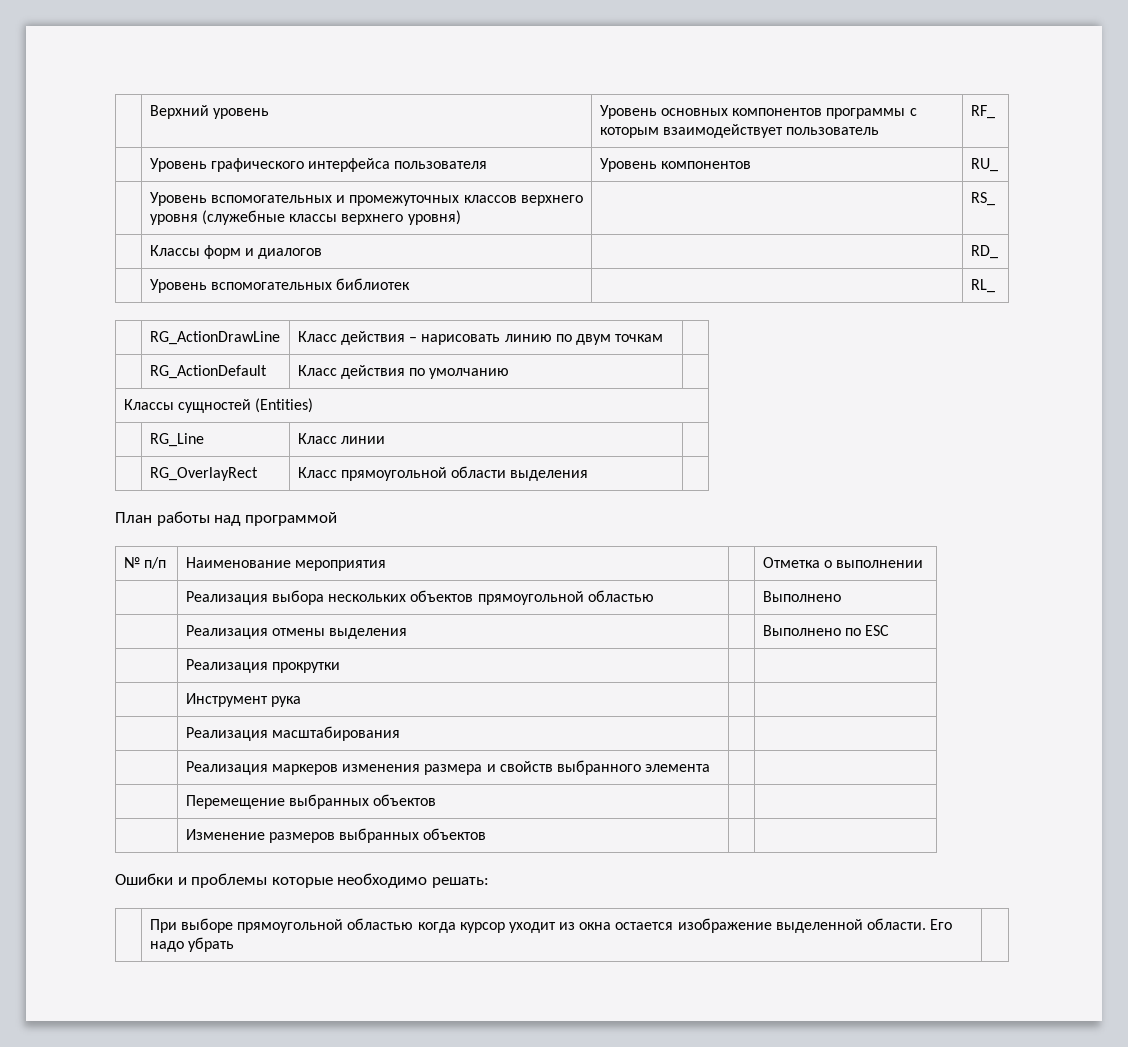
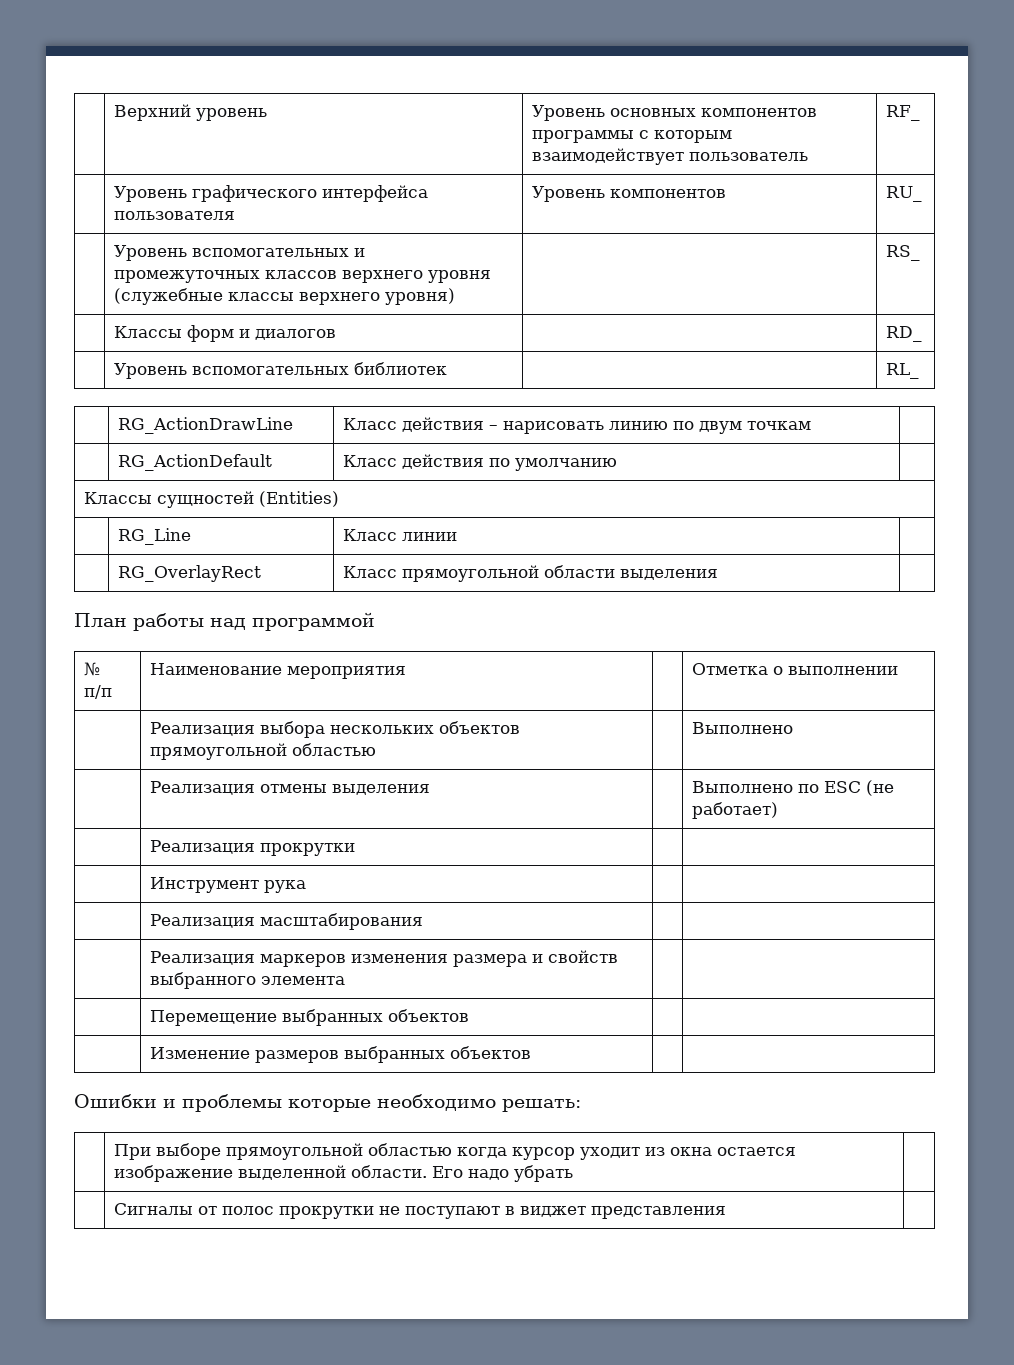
(890, 630) none -> [866,780,895,796] [692,802,779,819] (не работает)
(234, 944) none -> [114,1203,727,1219] // | Сигналы от полос прокрутки не поступают в виджет представления |

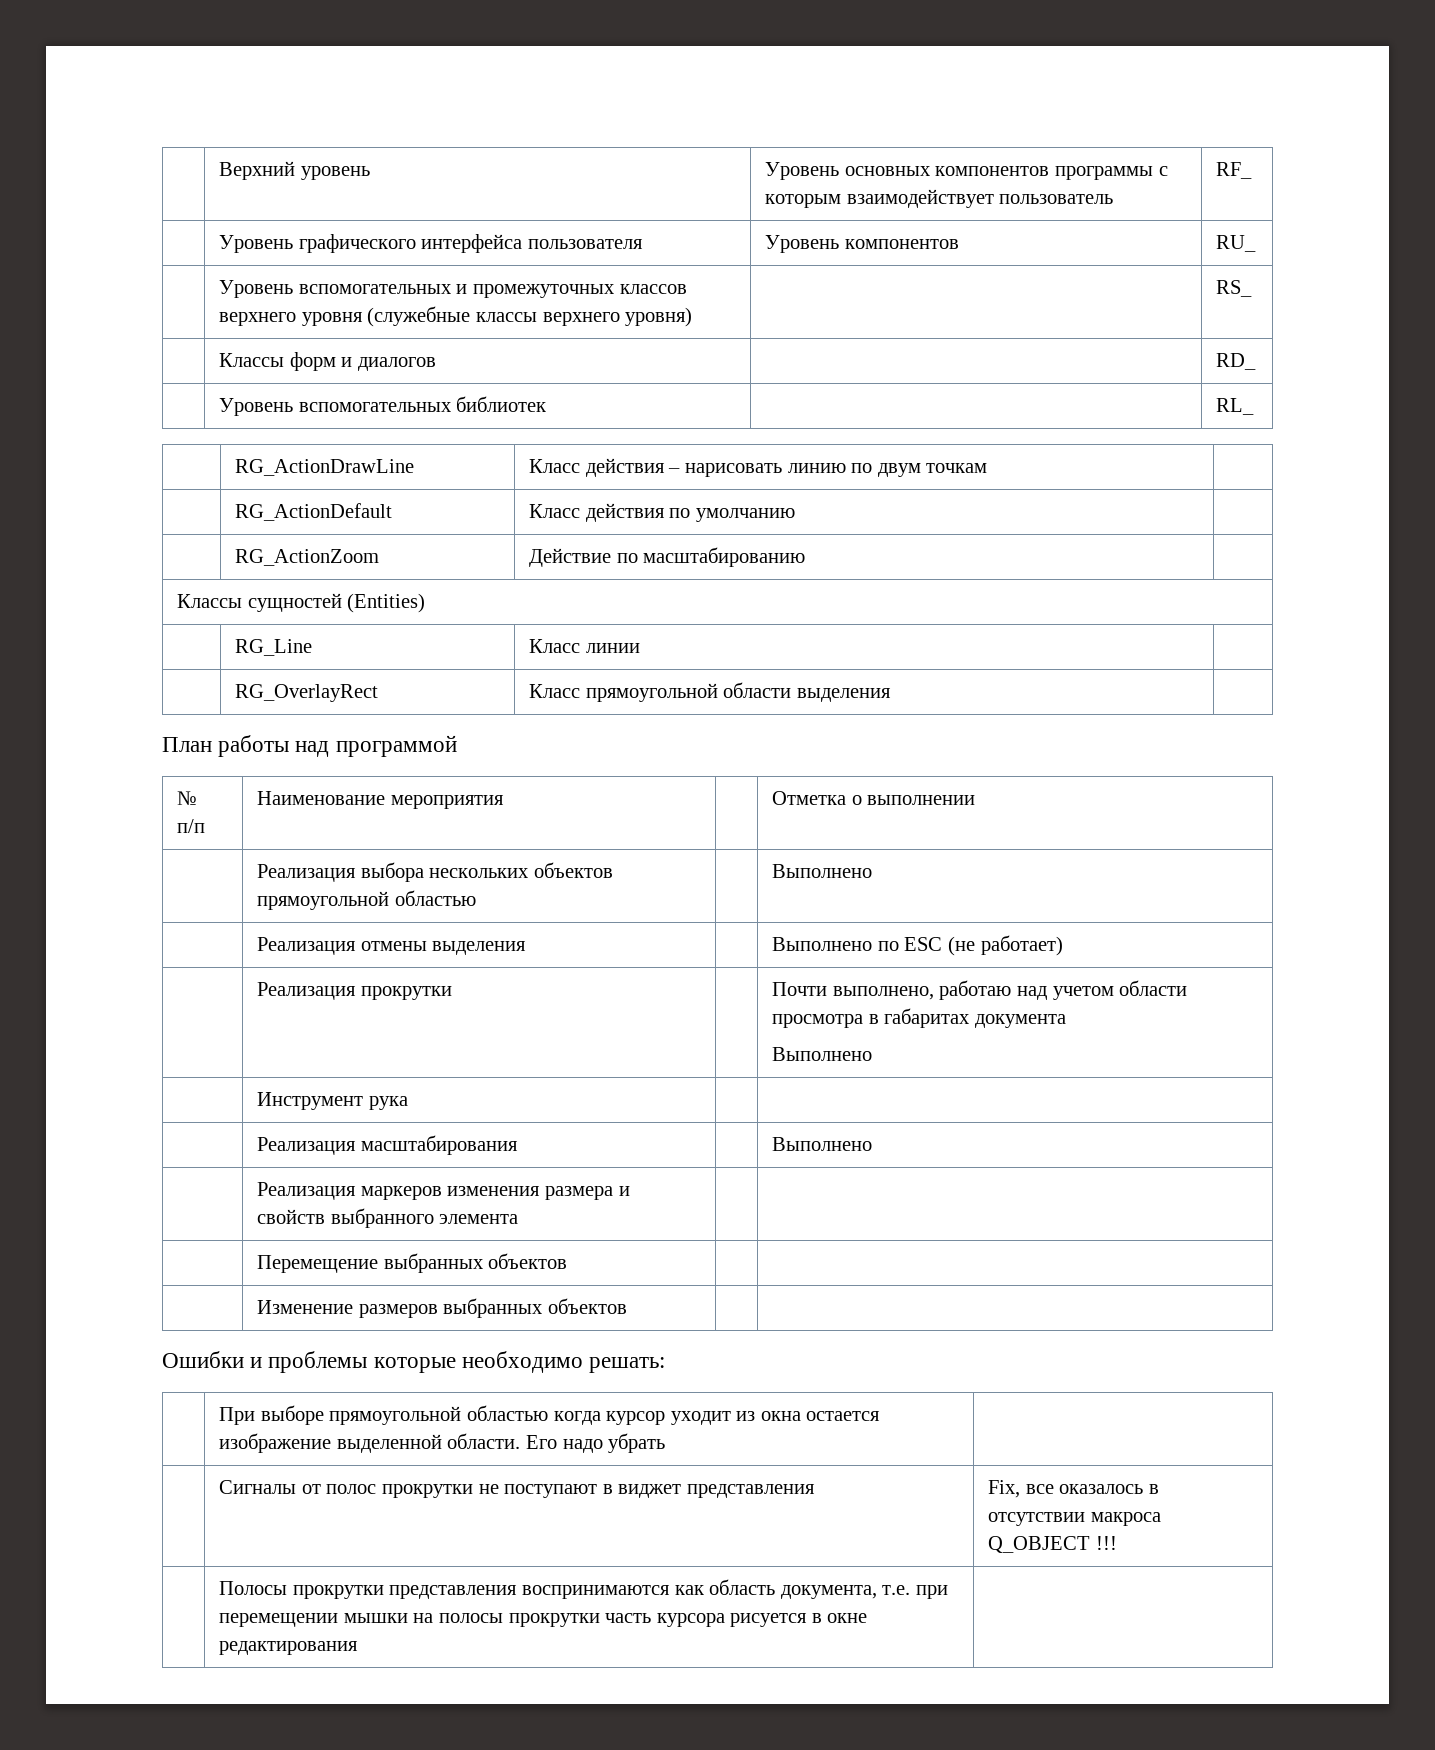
(618, 464) none -> [235,549,380,566] [529,547,806,567] // | RG_ActionZoom | Действие по масштабированию |
(356, 849) none -> [772,980,1188,1000] [772,1008,1066,1028] [772,1047,873,1061] Почти выполнено, работаю над учетом области просмотра в габаритах документа // Выполнено
(424, 921) none -> [772,1137,873,1151] Выполнено
(727, 1212) none -> [988,1480,1159,1498] [988,1512,1161,1526] [988,1536,1117,1553] [219,1579,948,1599] [219,1613,868,1627] [219,1641,359,1655] | Fix, все оказалось в отсутствии макроса Q_OBJECT !!! // | Полосы прокрутки представления воспринимаются как область документа, т.е. при перемещении мышки на полосы прокрутки часть курсора рисуется в окне редактирования

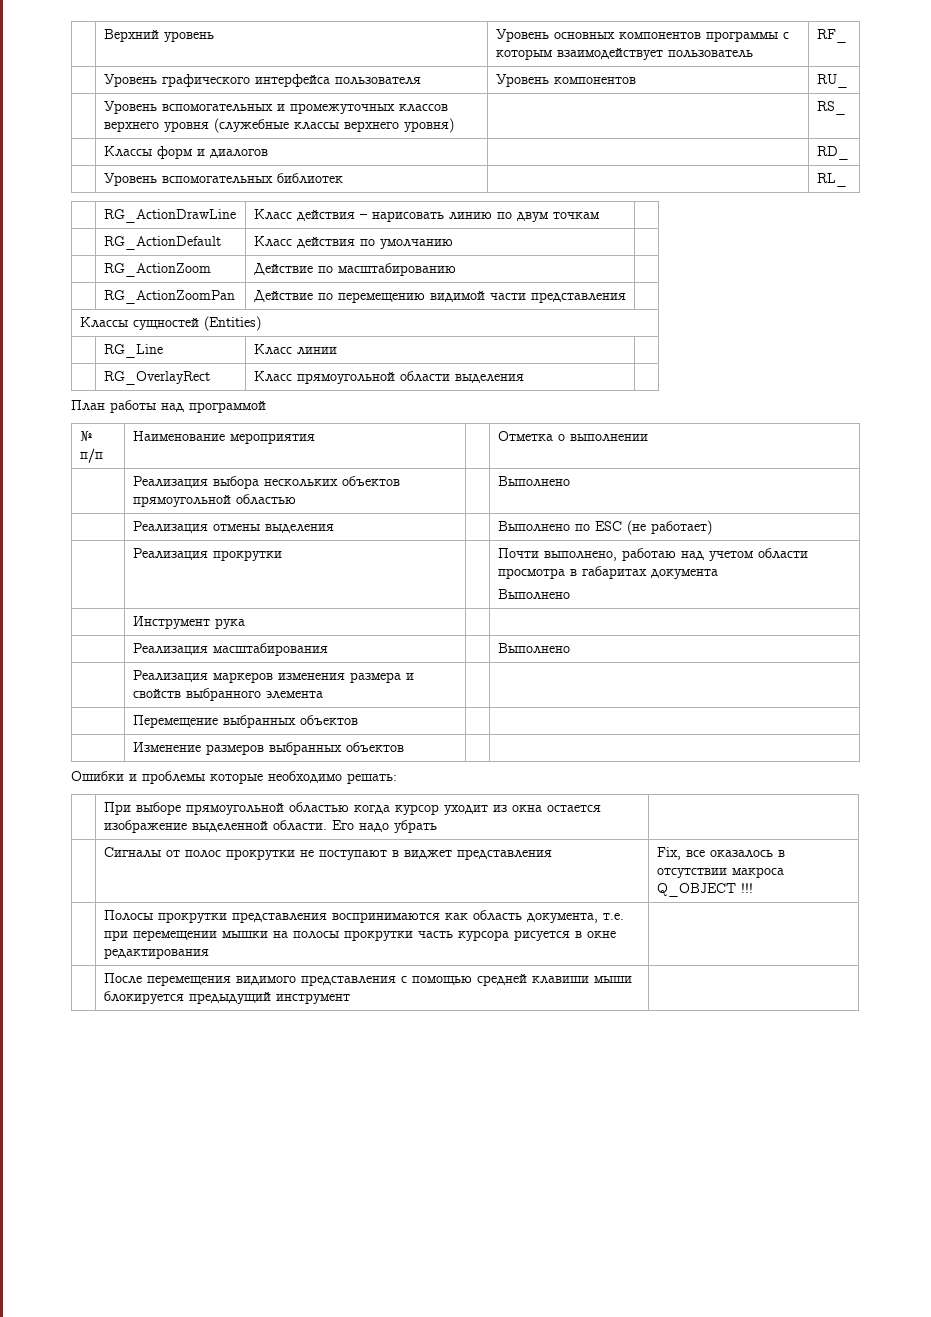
(806, 557) none -> [103,290,235,304] [253,290,626,303] // | RG_ActionZoomPan | Действие по перемещению видимой части представления |
(359, 1648) none -> [103,973,632,986] [103,991,350,1004] // | После перемещения видимого представления с помощью средней клавиши мыши блокируется предыдущий инструмент |

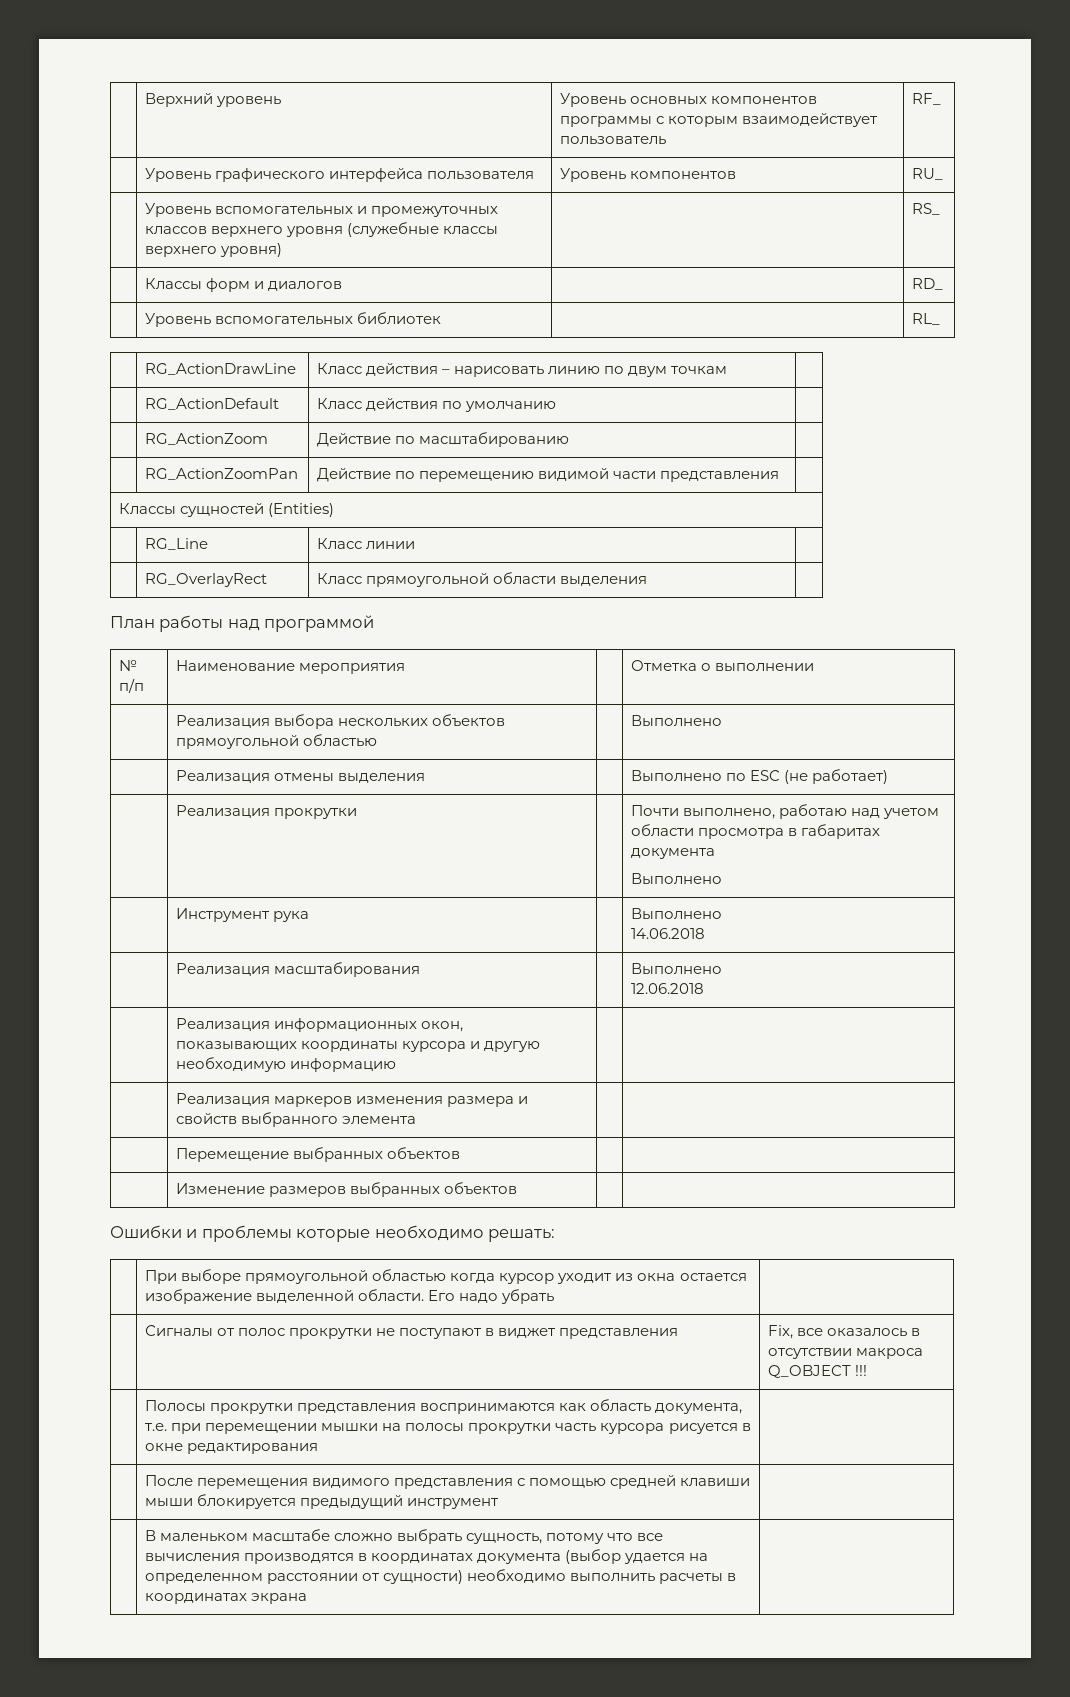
(245, 623) none -> [631,908,723,920] [631,928,706,939] Выполнено // 14.06.2018
(570, 648) none -> [631,983,705,994] [176,1018,464,1032] [176,1041,541,1052] [176,1057,397,1072] // 12.06.2018 // | Реализация информационных окон, показывающих координаты курсора и другую необходимую информацию | |
(350, 998) none -> [145,1529,664,1544] [145,1549,709,1564] [145,1569,737,1584] [145,1593,308,1604] // | В маленьком масштабе сложно выбрать сущность, потому что все вычисления производятся в координатах документа (выбор удается на определенном расстоянии от сущности) необходимо выполнить расчеты в координатах экрана |

